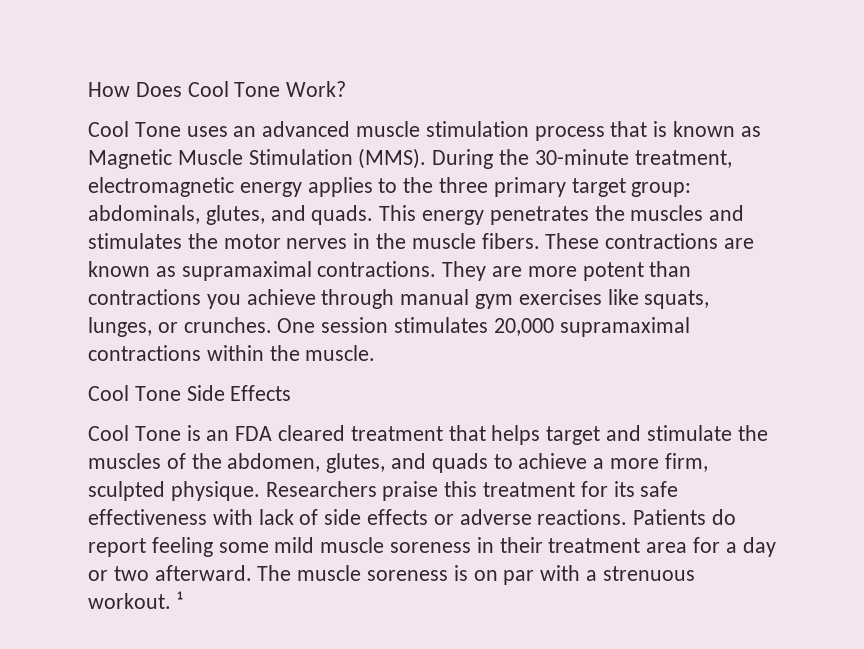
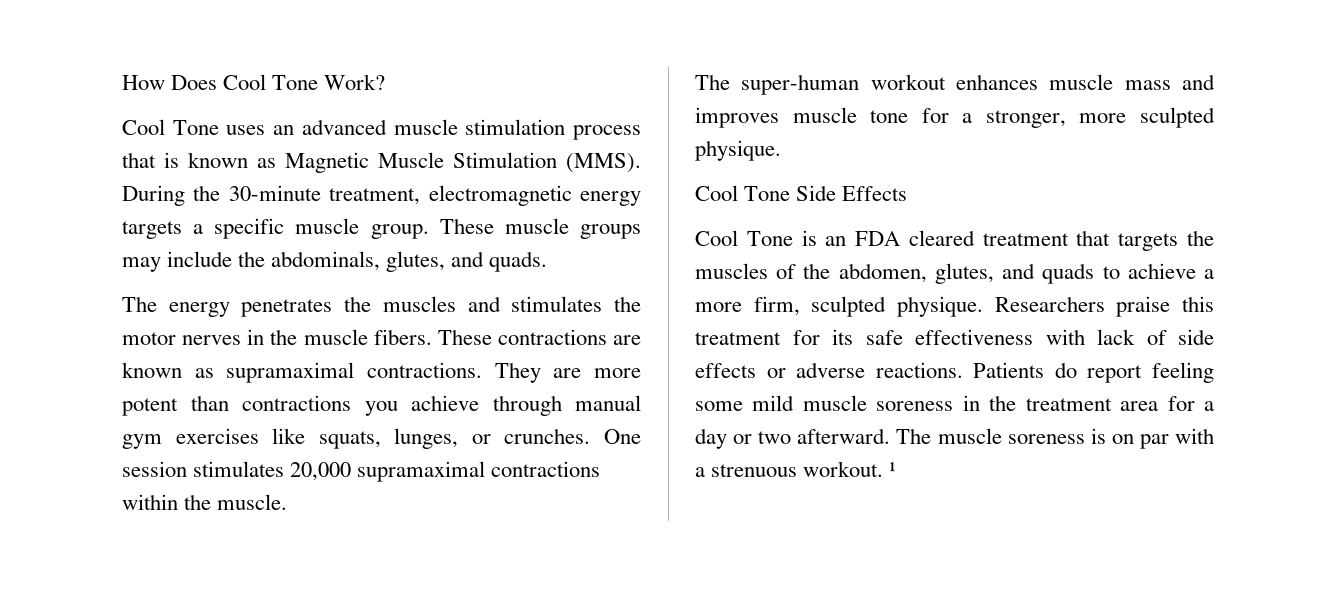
[307,177,692,197] applies to the three primary target group: -> [122,218,641,239] [122,251,266,272] targets a specific muscle group. These muscle groups may include the
[379,205,417,221] This -> [122,296,157,312] // The
(376, 353) none -> [695,74,1215,95] [695,107,1215,128] [695,140,781,161] // The super-human workout enhances muscle mass and improves muscle tone for a stronger, more sculpted physique.
[491,425,732,445] helps target and stimulate -> [1118,233,1179,251] targets
[499,537,543,553] their -> [989,395,1017,411] the

